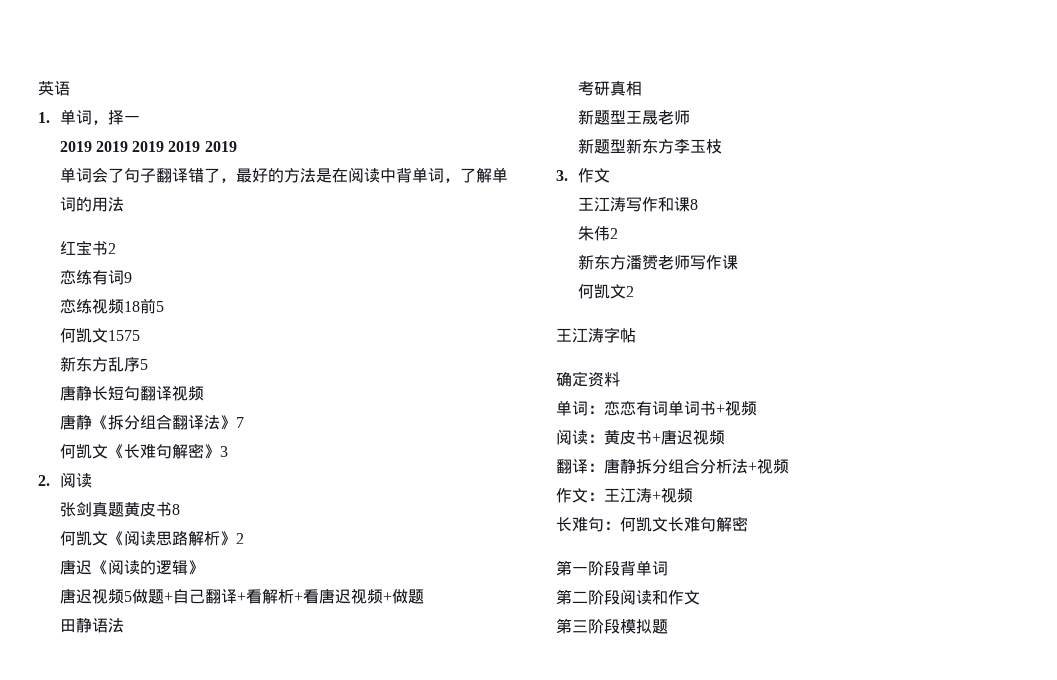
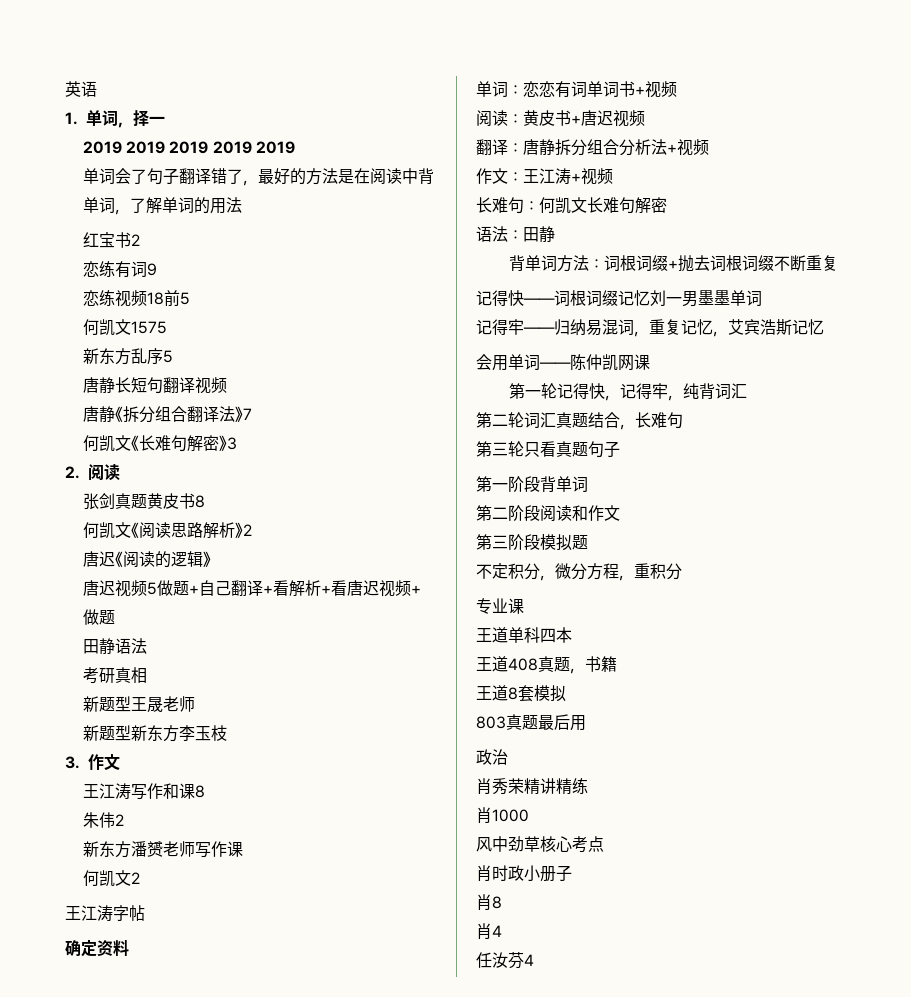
(748, 524) none -> [476,226,555,242] [508,255,838,272] [476,290,762,307] [476,319,824,337] [476,354,650,371] [508,383,747,401] [476,412,683,430] [476,441,620,458] // 语法：田静 // 背单词方法：词根词缀+抛去词根词缀不断重复 // 记得快——词根词缀记忆刘一男墨墨单词 // 记得牢——归纳易混词，重复记忆，艾宾浩斯记忆 // 会用单词——陈仲凯网课 // 第一轮记得快，记得牢，纯背词汇 // 第二轮词汇真题结合，长难句 // 第三轮只看真题句子
(668, 626) none -> [476,563,682,581] [476,598,524,614] [476,627,572,643] [476,656,617,674] [476,685,566,702] [476,714,586,731] [476,749,508,765] [476,778,588,795] [476,807,529,823] [476,836,604,853] [476,865,572,882] [476,894,502,910] [476,923,502,939] [476,952,534,969] // 不定积分，微分方程，重积分 // 专业课 // 王道单科四本 // 王道408真题，书籍 // 王道8套模拟 // 803真题最后用 // 政治 // 肖秀荣精讲精练 // 肖1000 // 风中劲草核心考点 // 肖时政小册子 // 肖8 // 肖4 // 任汝芬4

